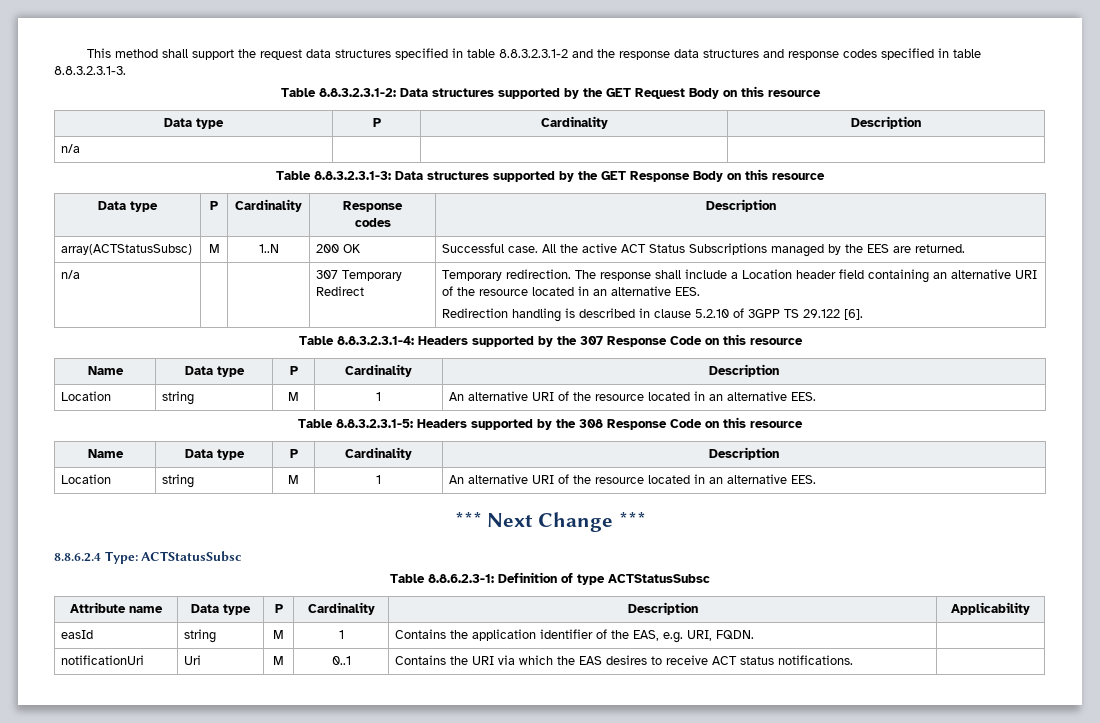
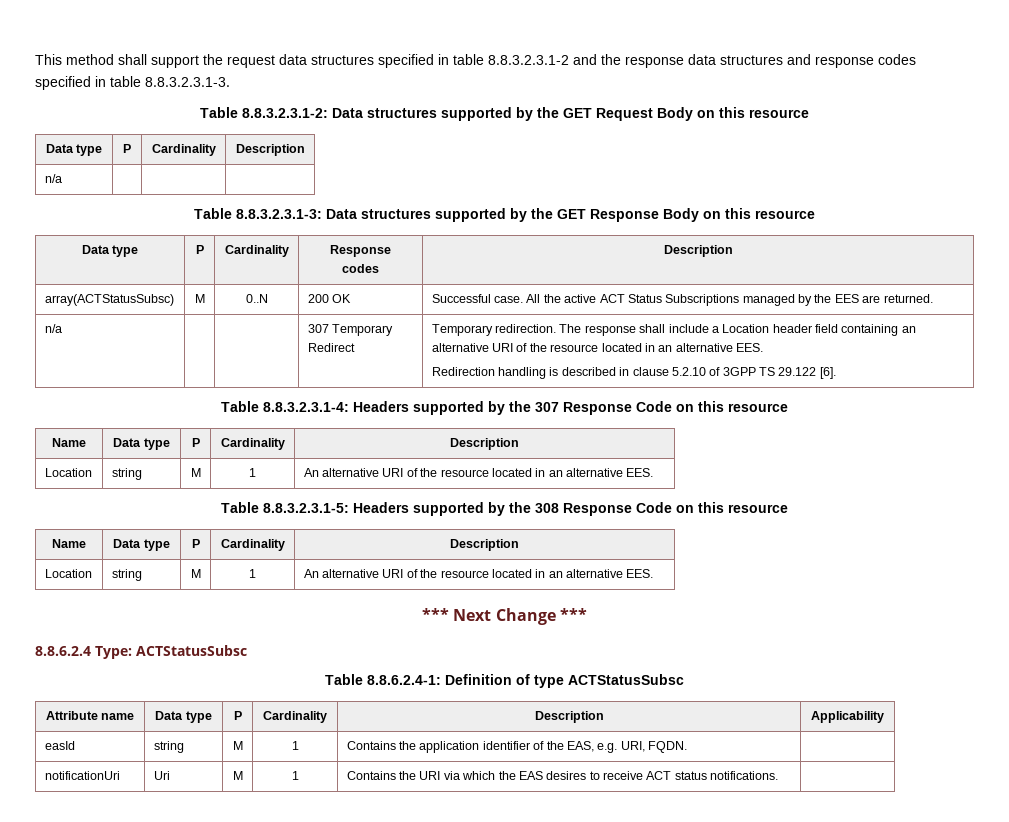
[258,244,279,253] 1..N -> [245,294,268,303] 0..N
[428,574,494,583] 8.8.6.2.3-1: -> [367,675,441,685] 8.8.6.2.4-1:
[331,656,351,665] 0..1 -> [291,771,299,780] 1

